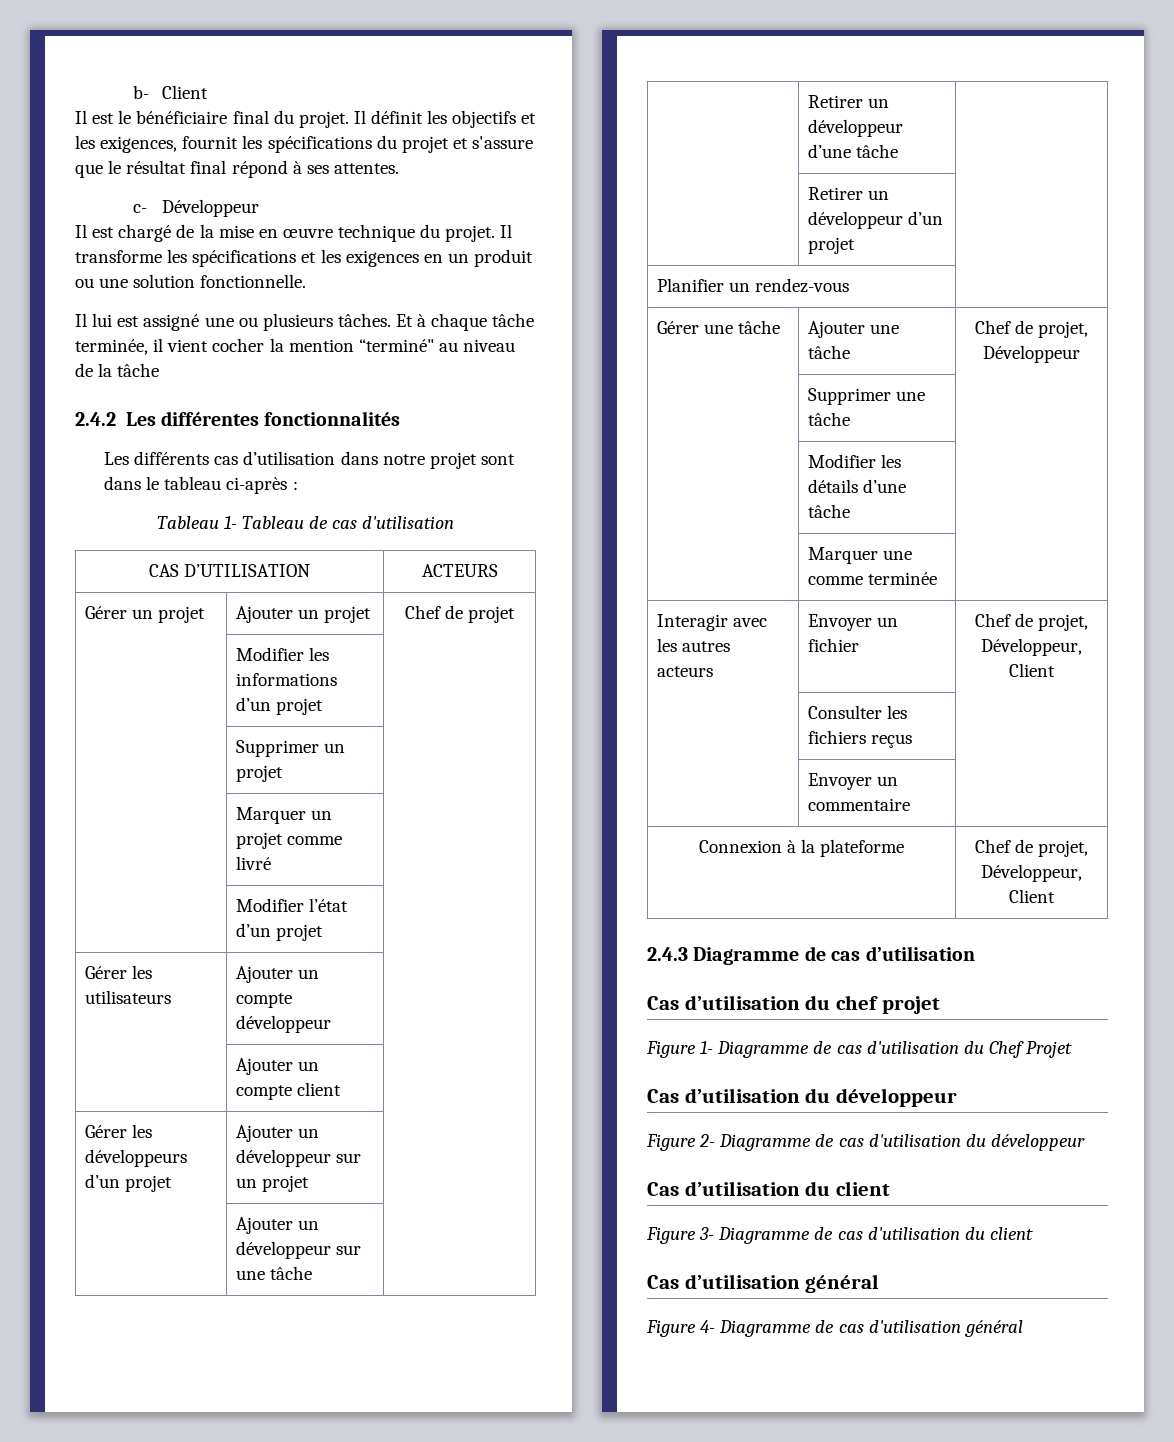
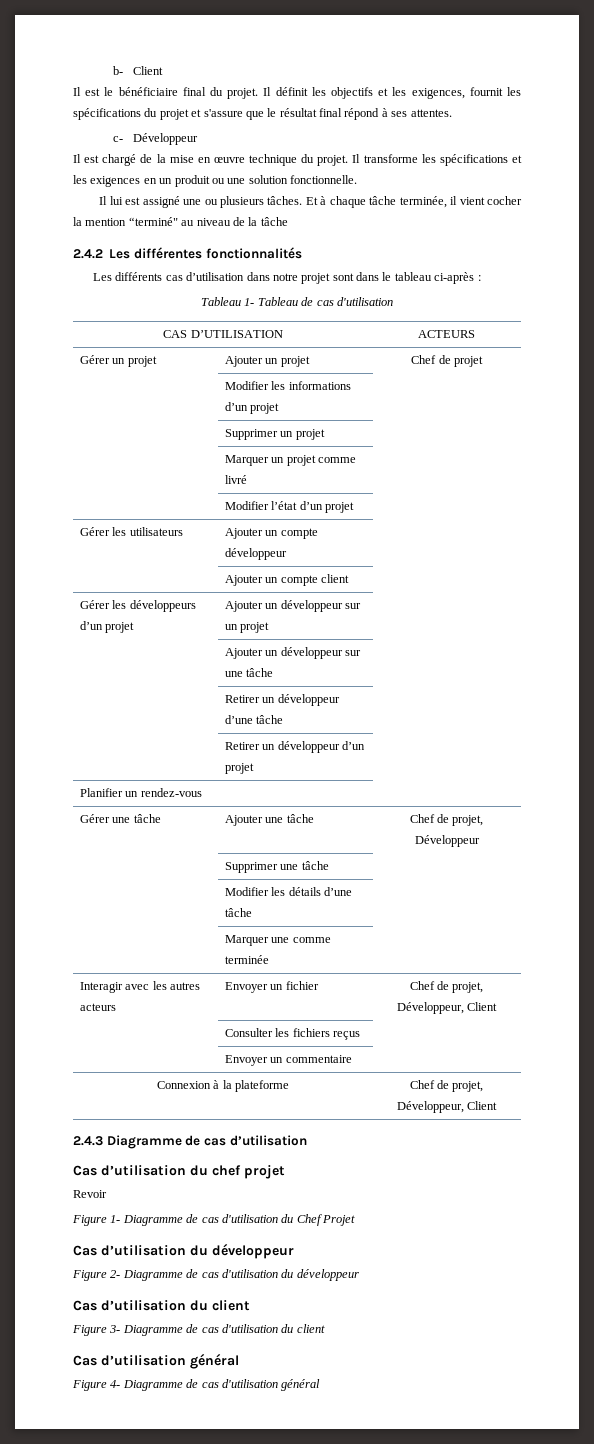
(940, 1005) none -> [73,1190,107,1198] // Revoir

